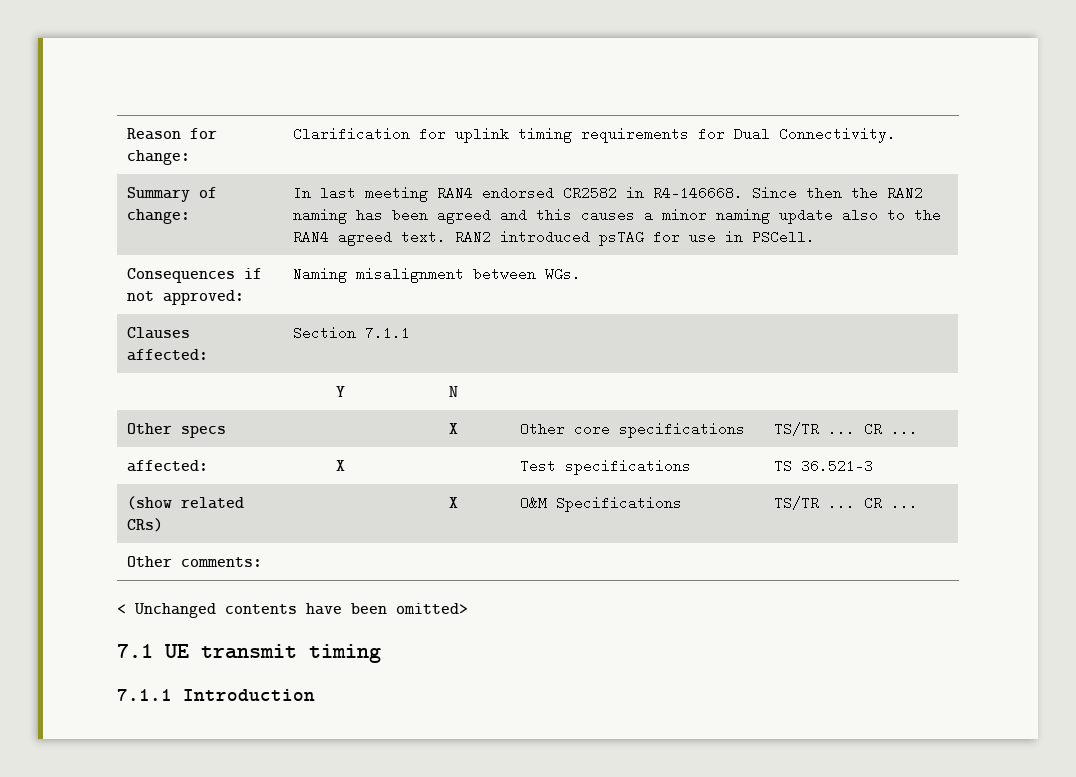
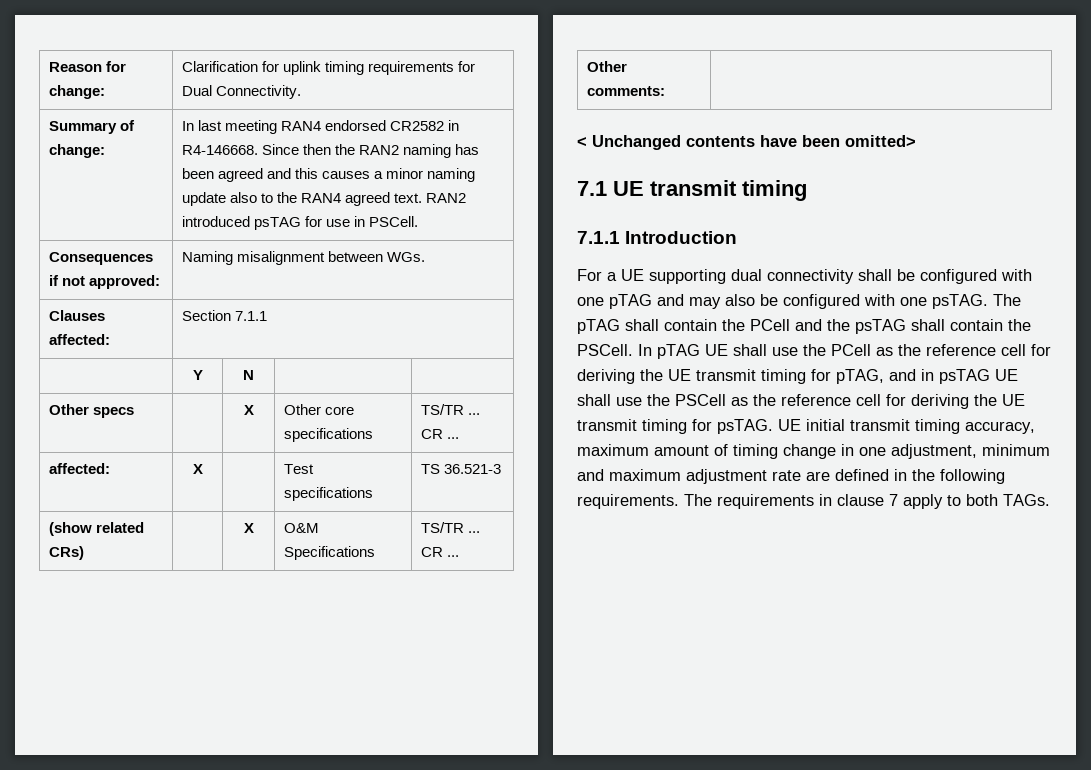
(315, 695) none -> [577,269,1032,284] [577,294,1021,309] [577,319,1031,334] [577,344,1051,359] [577,369,1018,384] [577,394,1025,409] [577,419,1035,434] [577,444,1050,459] [577,469,1005,484] [577,494,1050,509] // For a UE supporting dual connectivity shall be configured with one pTAG and may also be configured with one psTAG. The pTAG shall contain the PCell and the psTAG shall contain the PSCell. In pTAG UE shall use the PCell as the reference cell for deriving the UE transmit timing for pTAG, and in psTAG UE shall use the PSCell as the reference cell for deriving the UE transmit timing for psTAG. UE initial transmit timing accuracy, maximum amount of timing change in one adjustment, minimum and maximum adjustment rate are defined in the following requirements. The requirements in clause 7 apply to both TAGs.

